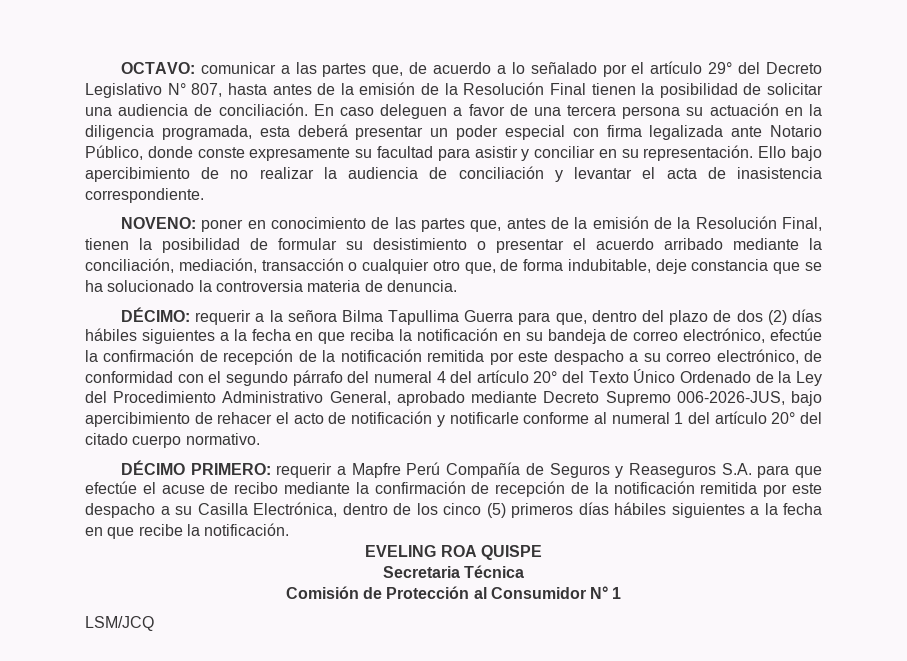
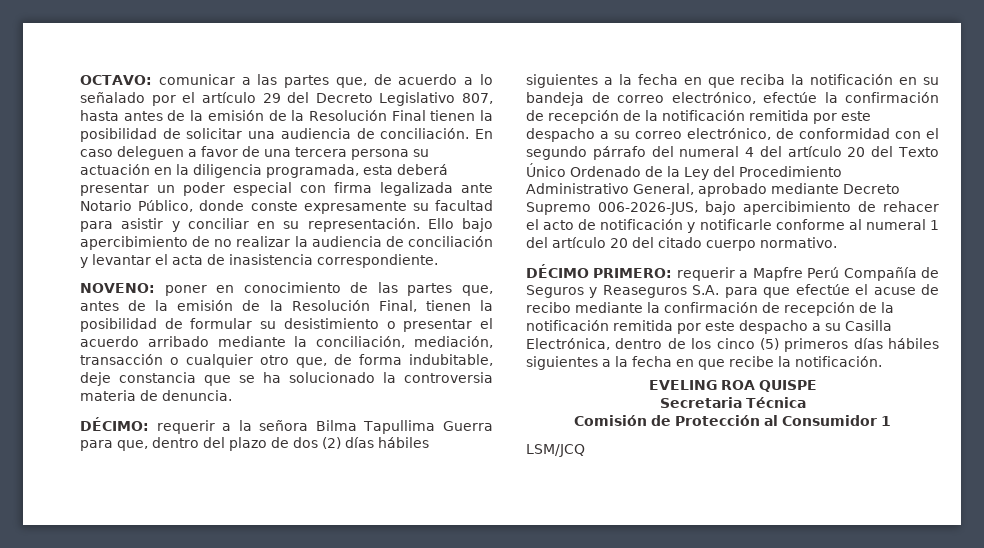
[708,62,733,74] 29° -> [262,93,281,103] 29
[167,83,186,95] N° -> (456, 99) none
[533,371,558,383] 20° -> [847,147,866,157] 20
[771,412,796,424] 20° -> [610,238,628,248] 20
[590,586,609,599] N° -> (877, 420) none

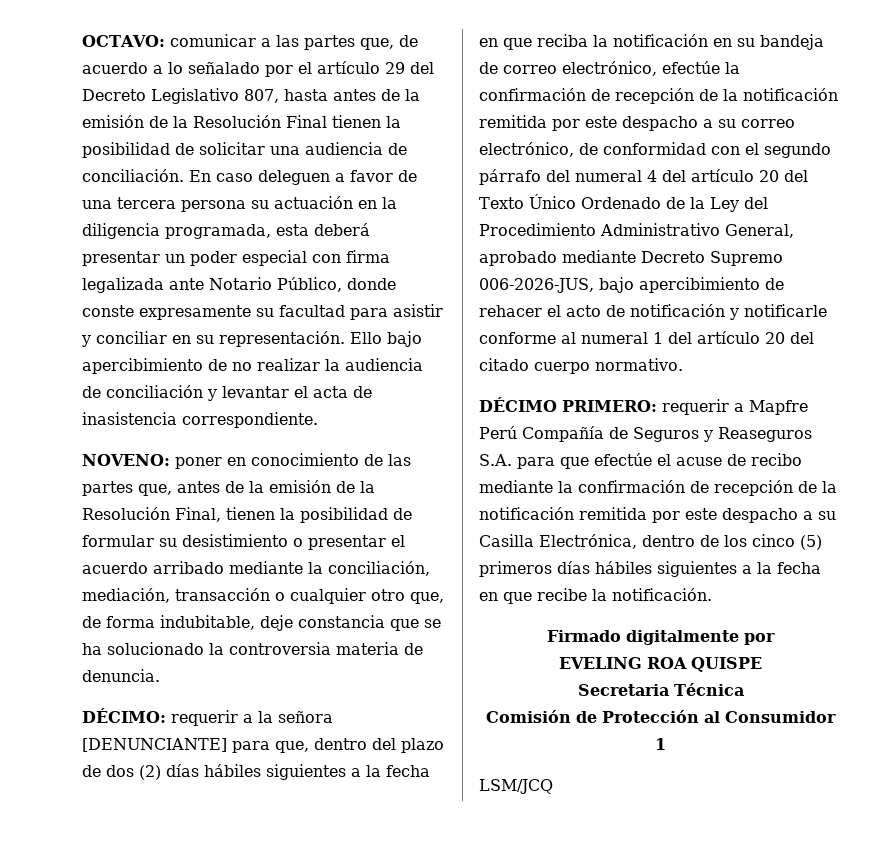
[315,420,494,434] Bilma Tapullima Guerra -> [82,738,227,752] [DENUNCIANTE]
(882, 361) none -> [547,630,775,645] // Firmado digitalmente por

